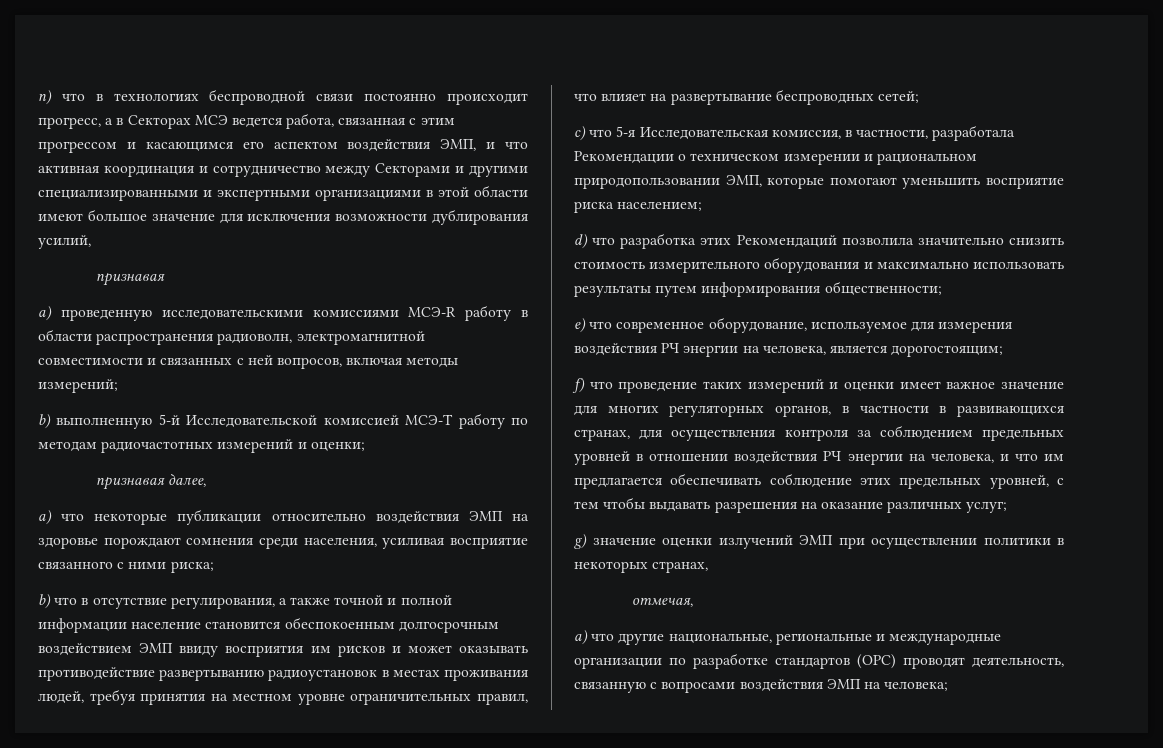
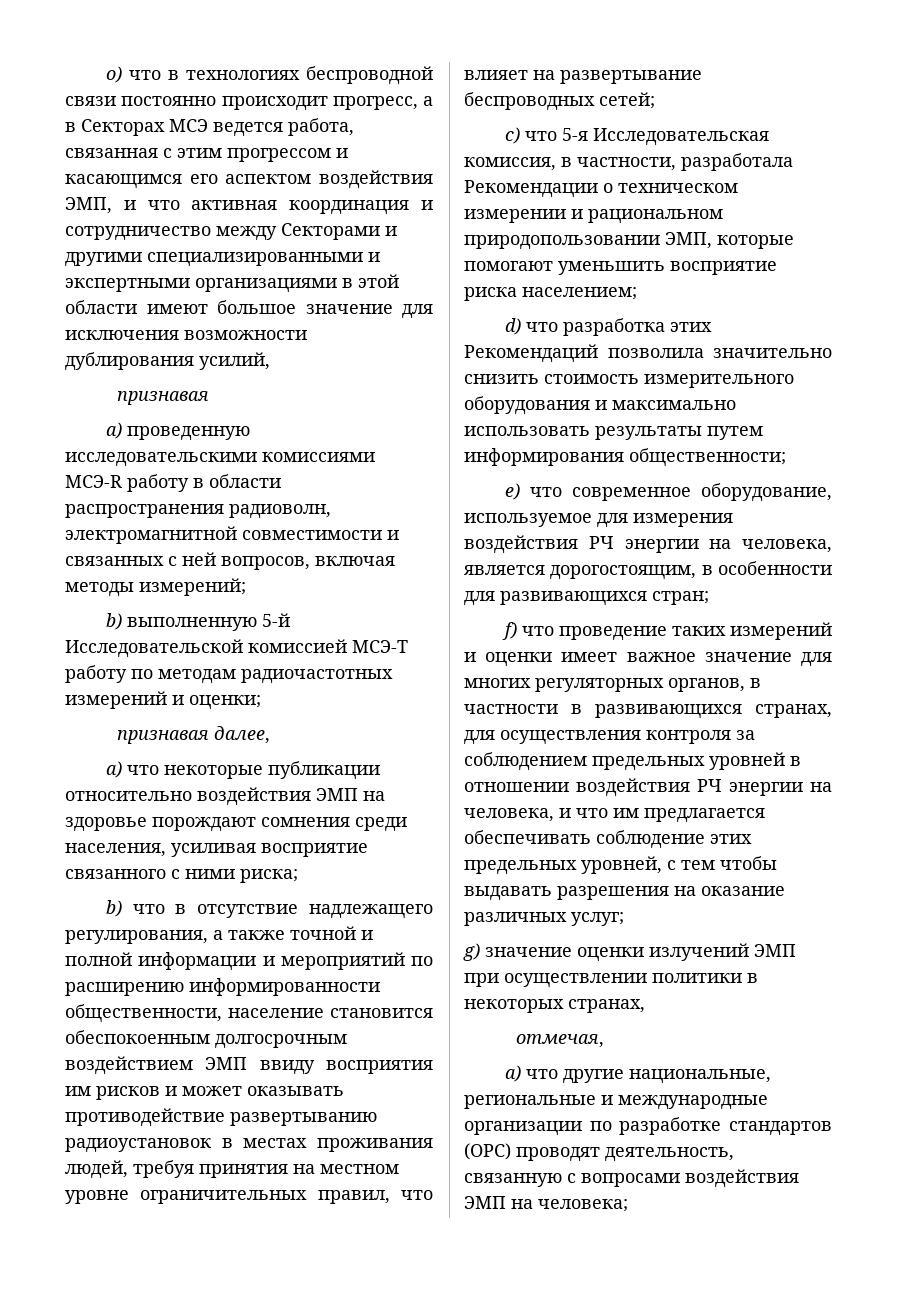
[38,90,52,105] n) -> [105,66,122,83] o)
(167, 603) none -> [309,904,433,919] надлежащего
(127, 625) none -> [262,952,433,970] [65,978,380,996] [65,1004,222,1023] и мероприятий по расширению информированности общественности,
[891,345,1004,357] дорогостоящим; -> [550,561,832,580] [464,591,709,606] дорогостоящим, в особенности для развивающихся стран;

